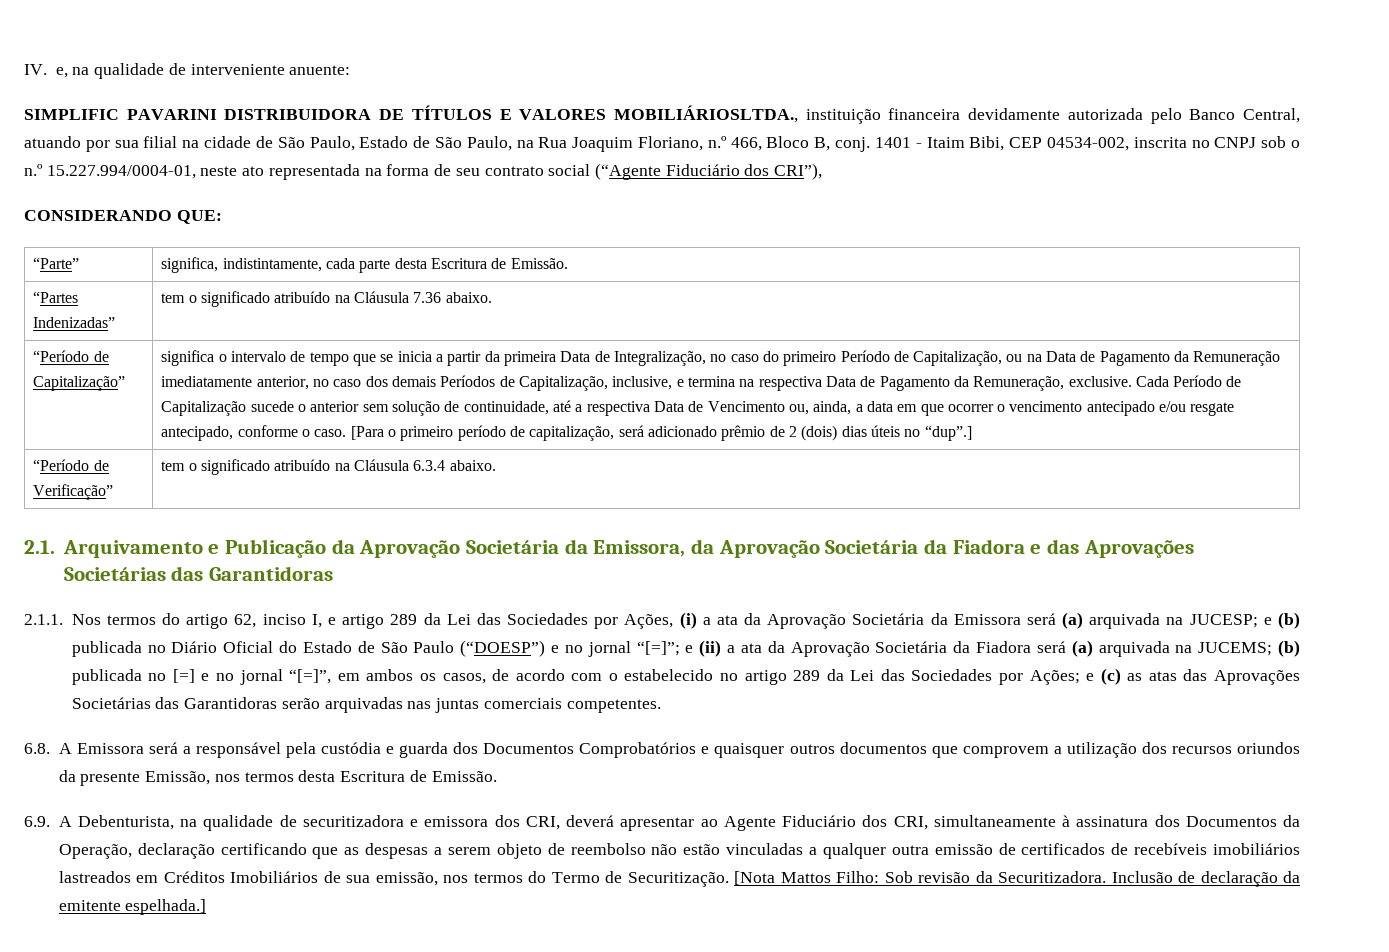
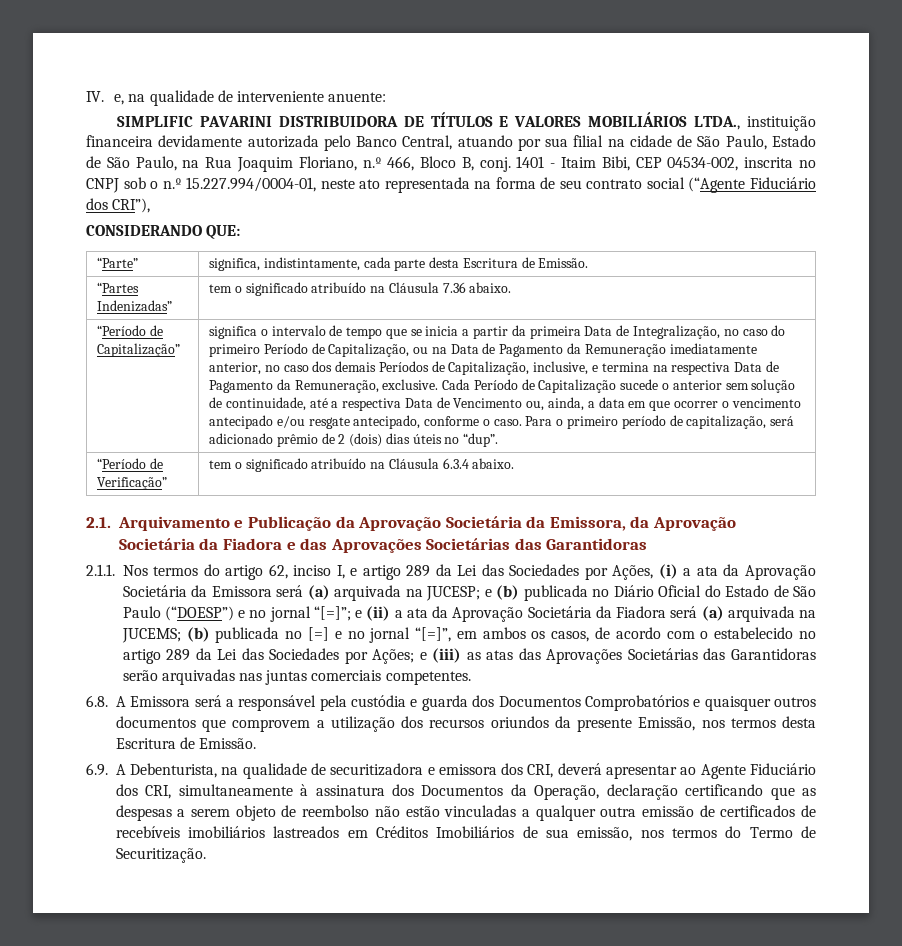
[614,105,799,123] MOBILIÁRIOSLTDA., -> [588,112,741,130] MOBILIÁRIOS LTDA.,
[350,426,384,440] [Para -> [525,416,553,426] Para
[924,425,972,441] “dup”.] -> [463,433,499,447] “dup”.
[1100,668,1121,685] (c) -> [432,648,462,663] (iii)
[734,871,1300,887] [58,899,207,915] [Nota Mattos Filho: Sob revisão da Securitizadora. Inclusão de declaração da emitente espelhada.] -> (206, 855) none

